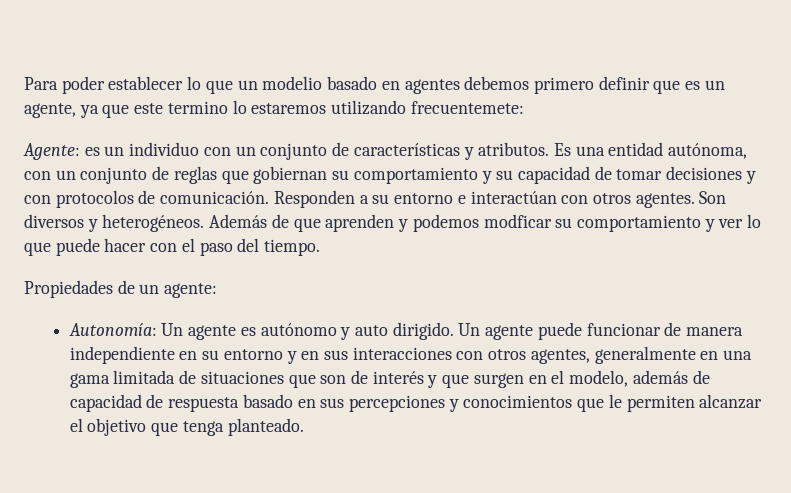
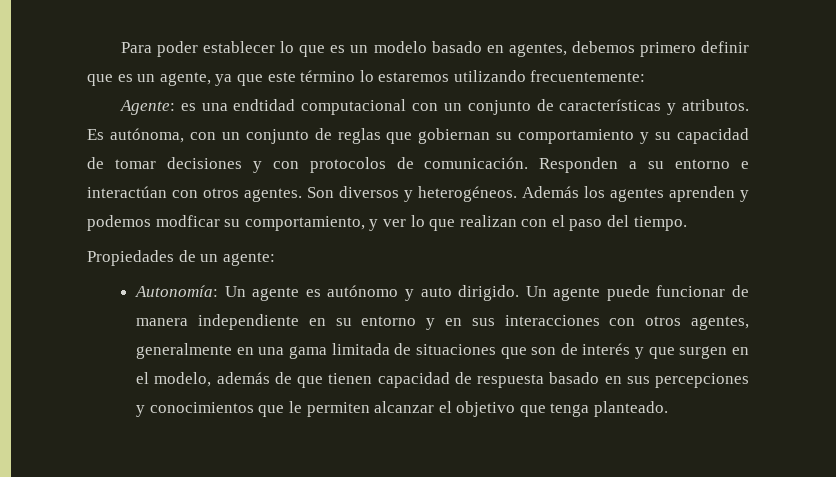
[237,76,460,94] un modelio basado en agentes -> [330,41,567,57] es un modelo basado en agentes,
[167,101,228,114] termino -> [300,70,356,82] término
[410,101,524,114] frecuentemete: -> [530,70,646,82] frecuentemente:
[104,142,200,156] un individuo -> [201,99,407,115] una endtidad computacional
[575,142,664,156] una entidad -> (104, 134) none
[271,214,321,232] de que -> [584,186,664,202] los agentes
[576,215,701,232] comportamiento -> [244,216,365,231] comportamiento,
[55,238,147,256] puede hacer -> [459,215,517,227] realizan
(710, 377) none -> [297,373,373,388] que tienen

